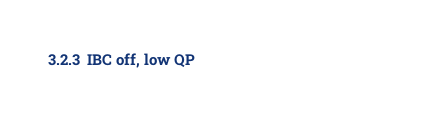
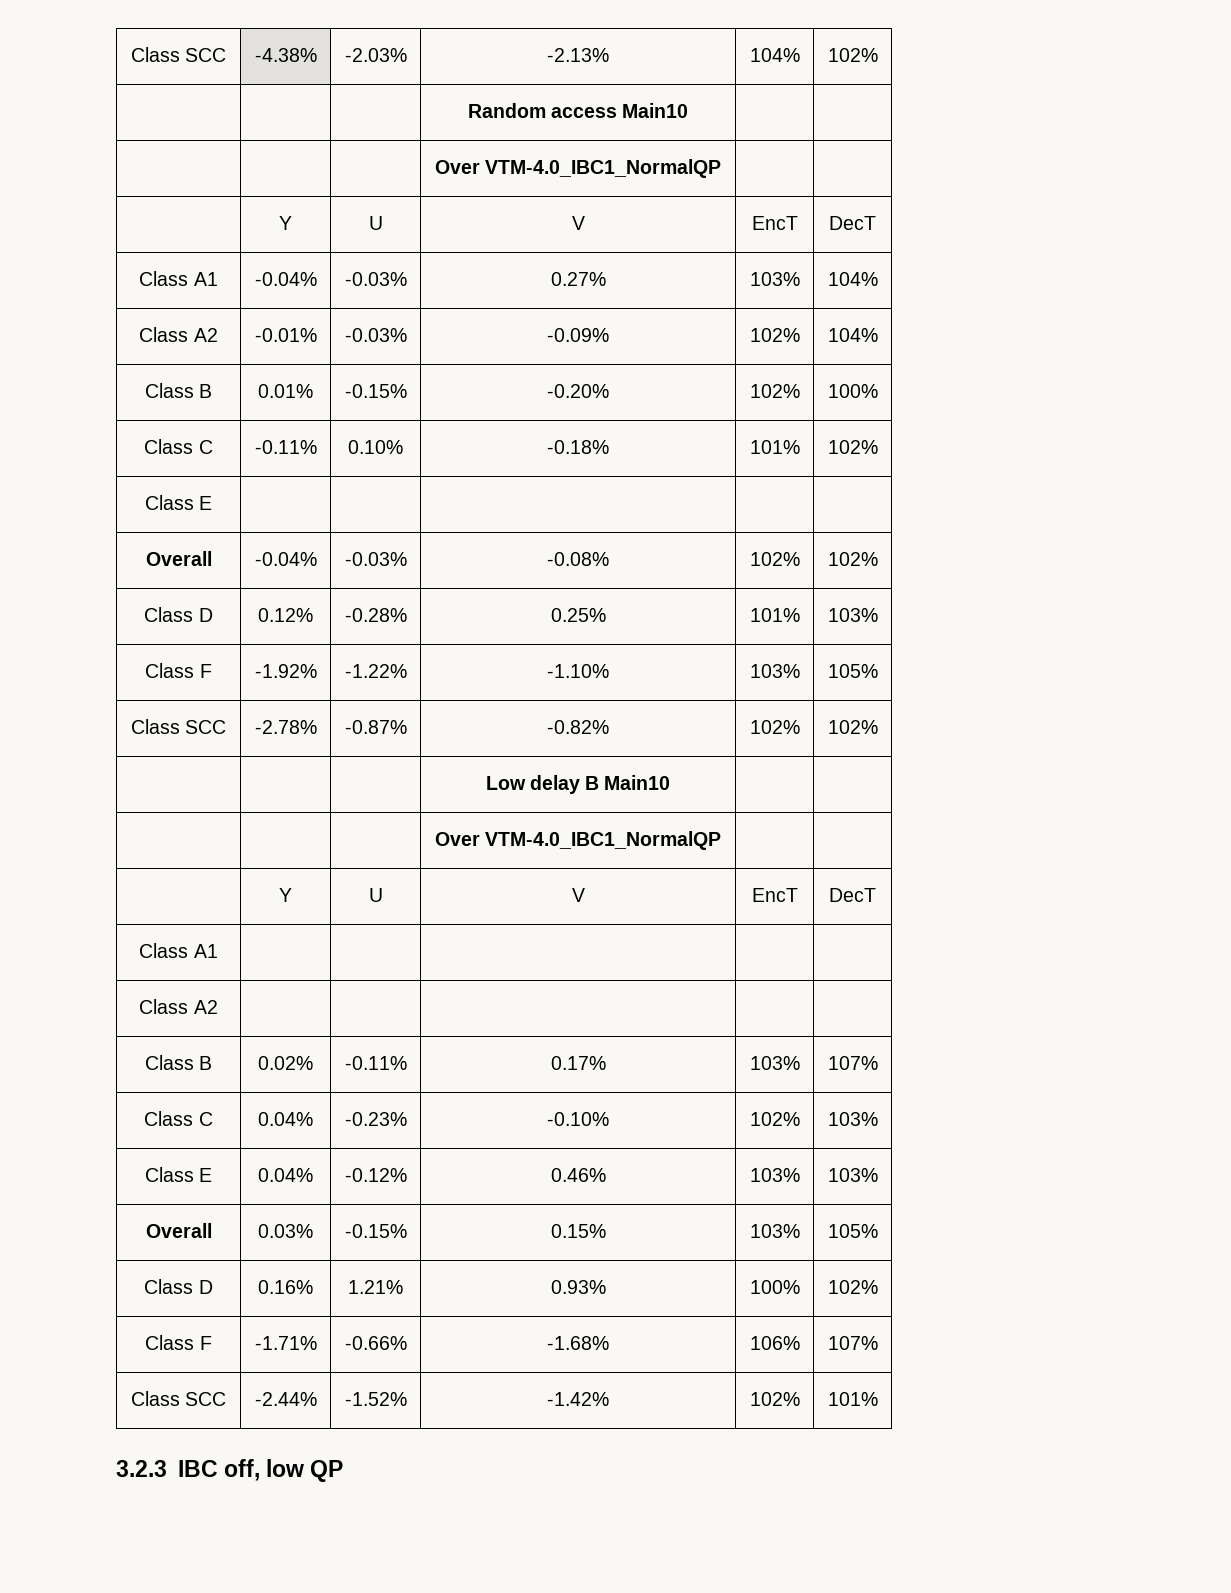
(48, 60) none -> [130,47,227,62] [254,48,317,62] [344,48,407,62] [547,48,609,62] [749,48,800,62] [827,48,878,62] [467,103,689,118] [434,159,722,178] [279,216,292,230] [368,216,383,230] [571,216,585,230] [751,216,798,230] [829,216,876,230] [139,271,218,286] [254,272,317,286] [344,272,407,286] [550,272,606,286] [749,272,800,286] [827,272,878,286] [139,327,218,342] [254,328,317,342] [344,328,407,342] [547,328,609,342] [749,328,800,342] [827,328,878,342] [144,383,213,398] [258,384,313,398] [344,384,407,398] [547,384,609,398] [749,384,800,398] [827,384,878,398] [144,439,213,454] [254,440,317,454] [348,440,403,454] [547,440,609,454] [749,440,800,454] [827,440,878,454] [144,495,213,510] [145,551,212,566] [254,552,317,566] [344,552,407,566] [547,552,609,566] [749,552,800,566] [827,552,878,566] [144,607,213,622] [258,608,313,622] [344,608,407,622] [550,608,606,622] [749,608,800,622] [827,608,878,622] [145,663,212,678] [254,664,317,678] [344,664,407,678] [547,664,609,678] [749,664,800,678] [827,664,878,678] [130,719,227,734] [254,720,317,734] [344,720,407,734] [547,720,609,734] [749,720,800,734] [827,720,878,734] [485,775,671,794] [434,831,722,850] [279,888,292,902] [368,888,383,902] [571,888,585,902] [751,888,798,902] [829,888,876,902] [139,943,218,958] [139,999,218,1014] [144,1055,213,1070] [258,1056,313,1070] [344,1056,407,1070] [550,1056,606,1070] [749,1056,800,1070] [827,1056,878,1070] [144,1111,213,1126] [258,1112,313,1126] [344,1112,407,1126] [547,1112,609,1126] [749,1112,800,1126] [827,1112,878,1126] [144,1167,213,1182] [258,1168,313,1182] [344,1168,407,1182] [550,1168,606,1182] [749,1168,800,1182] [827,1168,878,1182] [145,1223,212,1238] [258,1224,313,1238] [344,1224,407,1238] [550,1224,606,1238] [749,1224,800,1238] [827,1224,878,1238] [144,1279,213,1294] [258,1280,313,1294] [348,1280,403,1294] [550,1280,606,1294] [749,1280,800,1294] [827,1280,878,1294] [145,1335,212,1350] [254,1336,317,1350] [344,1336,407,1350] [547,1336,609,1350] [749,1336,800,1350] [827,1336,878,1350] [130,1391,227,1406] [254,1392,317,1406] [344,1392,407,1406] [547,1392,609,1406] [749,1392,800,1406] [827,1392,878,1406] Class SCC | -4.38% | -2.03% | -2.13% | 104% | 102% // | | | Random access Main10 | | // | | | Over VTM-4.0_IBC1_NormalQP | | // | Y | U | V | EncT | DecT // Class A1 | -0.04% | -0.03% | 0.27% | 103% | 104% // Class A2 | -0.01% | -0.03% | -0.09% | 102% | 104% // Class B | 0.01% | -0.15% | -0.20% | 102% | 100% // Class C | -0.11% | 0.10% | -0.18% | 101% | 102% // Class E | | | | | // Overall | -0.04% | -0.03% | -0.08% | 102% | 102% // Class D | 0.12% | -0.28% | 0.25% | 101% | 103% // Class F | -1.92% | -1.22% | -1.10% | 103% | 105% // Class SCC | -2.78% | -0.87% | -0.82% | 102% | 102% // | | | Low delay B Main10 | | // | | | Over VTM-4.0_IBC1_NormalQP | | // | Y | U | V | EncT | DecT // Class A1 | | | | | // Class A2 | | | | | // Class B | 0.02% | -0.11% | 0.17% | 103% | 107% // Class C | 0.04% | -0.23% | -0.10% | 102% | 103% // Class E | 0.04% | -0.12% | 0.46% | 103% | 103% // Overall | 0.03% | -0.15% | 0.15% | 103% | 105% // Class D | 0.16% | 1.21% | 0.93% | 100% | 102% // Class F | -1.71% | -0.66% | -1.68% | 106% | 107% // Class SCC | -2.44% | -1.52% | -1.42% | 102% | 101% //

